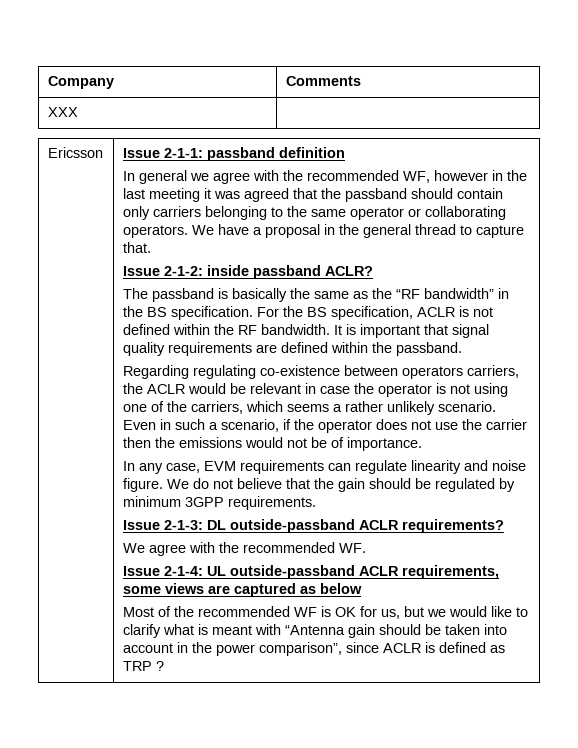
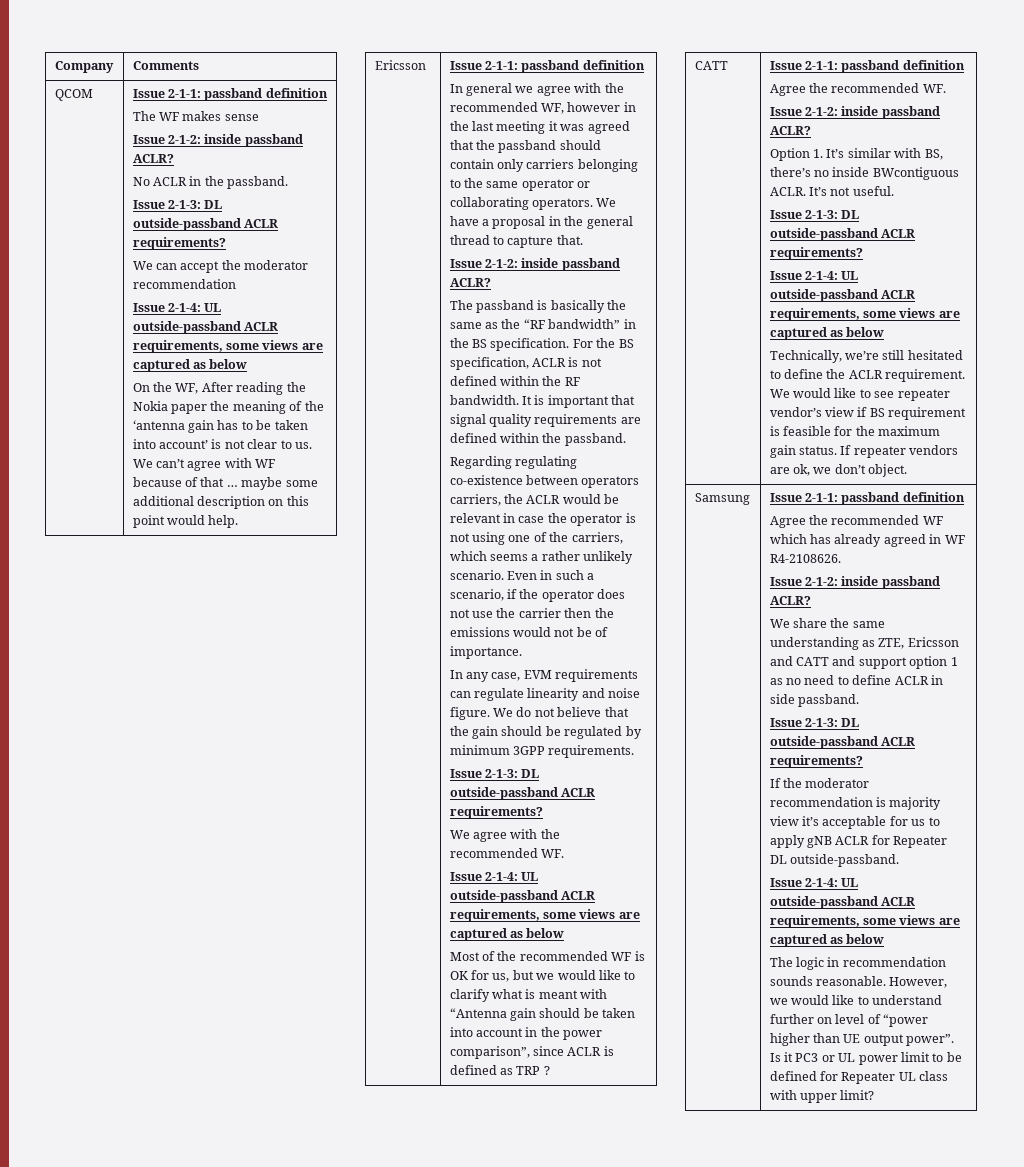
[47,107,78,117] XXX | -> [54,89,93,101] [132,88,328,101] [132,111,259,121] [132,134,303,147] [132,154,174,163] [132,176,289,189] [132,200,223,209] [132,218,279,231] [132,237,226,250] [132,260,309,273] [132,279,236,289] [132,303,222,312] [132,321,279,334] [132,340,323,353] [132,359,248,372] [132,382,306,395] [132,401,324,414] [132,420,308,433] [132,439,312,449] [132,458,276,471] [132,477,318,490] [132,496,309,509] [132,515,239,528] QCOM | Issue 2-1-1: passband definition // The WF makes sense // Issue 2-1-2: inside passband ACLR? // No ACLR in the passband. // Issue 2-1-3: DL outside-passband ACLR requirements? // We can accept the moderator recommendation // Issue 2-1-4: UL outside-passband ACLR requirements, some views are captured as below // On the WF, After reading the Nokia paper the meaning of the ‘antenna gain has to be taken into account’ is not clear to us. We can’t agree with WF because of that … maybe some additional description on this point would help.
(164, 666) none -> [694,61,728,70] [769,60,965,73] [769,83,946,96] [769,106,940,119] [769,126,811,135] [769,148,943,161] [769,167,959,180] [769,186,894,196] [769,210,860,219] [769,228,916,241] [769,247,863,260] [769,271,859,280] [769,289,916,302] [769,308,960,321] [769,327,885,340] [769,350,963,363] [769,369,966,382] [769,388,950,401] [769,407,967,420] [769,426,941,436] [769,445,959,458] [769,464,908,477] [694,493,750,505] [769,492,965,505] [769,515,943,528] [769,534,965,547] [769,554,841,563] [769,576,940,589] [769,596,811,605] [769,618,885,628] [769,637,959,650] [769,656,958,669] [769,675,943,685] [769,694,860,707] [769,718,860,727] [769,736,916,749] [769,755,863,768] [769,778,870,788] [769,797,942,810] [769,816,940,829] [769,835,948,848] [769,854,900,867] [769,878,859,887] [769,896,916,909] [769,915,960,928] [769,934,885,947] [769,957,946,970] [769,976,948,988] [769,995,943,1005] [769,1014,929,1027] [769,1033,955,1046] [769,1052,962,1065] [769,1071,949,1084] [769,1090,875,1103] // CATT | Issue 2-1-1: passband definition // Agree the recommended WF. // Issue 2-1-2: inside passband ACLR? // Option 1. It’s similar with BS, there’s no inside BWcontiguous ACLR. It’s not useful. // Issue 2-1-3: DL outside-passband ACLR requirements? // Issue 2-1-4: UL outside-passband ACLR requirements, some views are captured as below // Technically, we’re still hesitated to define the ACLR requirement. We would like to see repeater vendor’s view if BS requirement is feasible for the maximum gain status. If repeater vendors are ok, we don’t object. // Samsung | Issue 2-1-1: passband definition // Agree the recommended WF which has already agreed in WF R4-2108626. // Issue 2-1-2: inside passband ACLR? // We share the same understanding as ZTE, Ericsson and CATT and support option 1 as no need to define ACLR in side passband. // Issue 2-1-3: DL outside-passband ACLR requirements? // If the moderator recommendation is majority view it’s acceptable for us to apply gNB ACLR for Repeater DL outside-passband. // Issue 2-1-4: UL outside-passband ACLR requirements, some views are captured as below // The logic in recommendation sounds reasonable. However, we would like to understand further on level of “power higher than UE output power”. Is it PC3 or UL power limit to be defined for Repeater UL class with upper limit?

